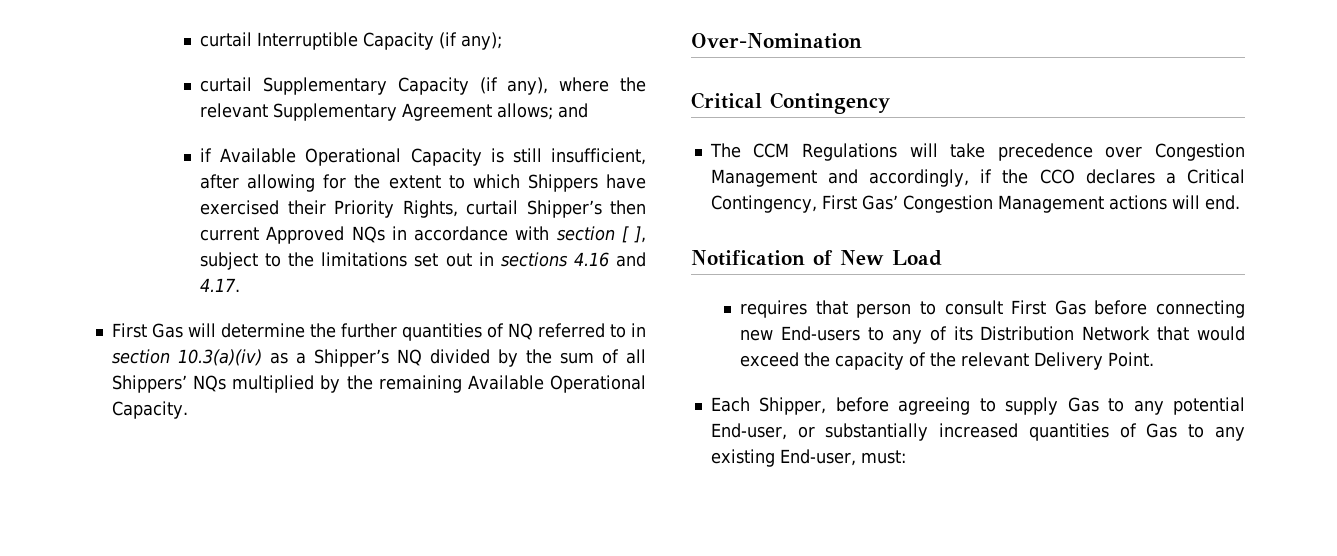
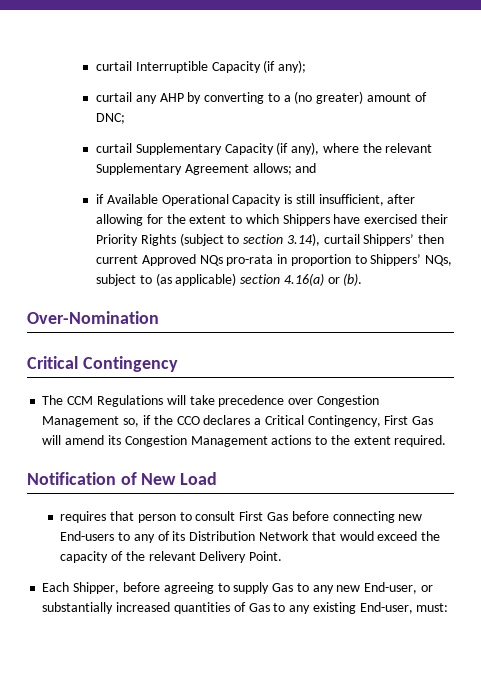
(503, 41) none -> [95,91,427,104] [95,113,125,124] // curtail any AHP by converting to a (no greater) amount of DNC;
[402,200,646,218] [200,226,646,244] [200,252,647,270] [200,278,241,292] [111,323,647,341] [111,349,646,367] [111,375,646,393] [111,401,188,419] Rights, curtail Shipper’s then current Approved NQs in accordance with section [ ], subject to the limitations set out in sections 4.16 and 4.17. // First Gas will determine the further quantities of NQ referred to in section 10.3(a)(iv) as a Shipper’s NQ divided by the sum of all Shippers’ NQs multiplied by the remaining Available Operational Capacity. -> [140,233,445,246] [95,254,453,266] [95,273,363,286] Rights (subject to section 3.14), curtail Shippers’ then current Approved NQs pro-rata in proportion to Shippers’ NQs, subject to (as applicable) section 4.16(a) or (b).
[827,169,970,187] and accordingly, -> [123,418,140,427] so,
[861,195,1240,213] Gas’ Congestion Management actions will end. -> [412,416,434,425] [42,435,447,447] Gas will amend its Congestion Management actions to the extent required.
[1173,397,1246,415] potential -> [336,585,361,592] new

